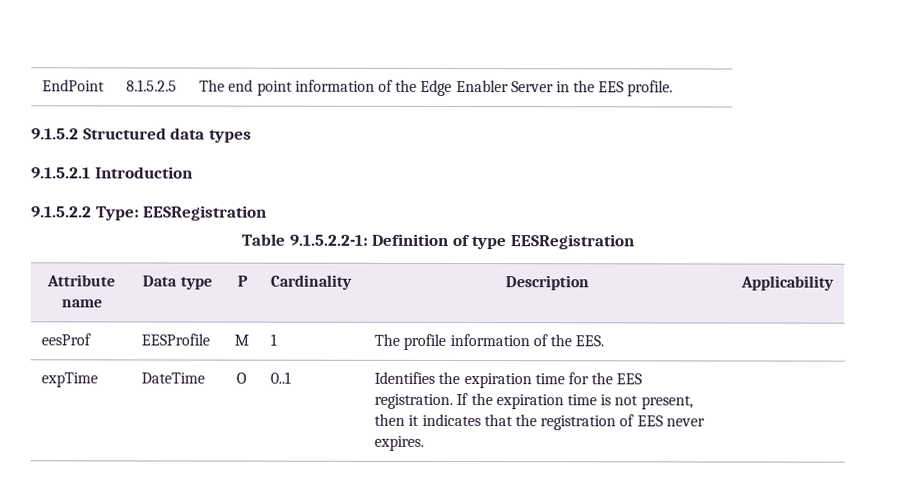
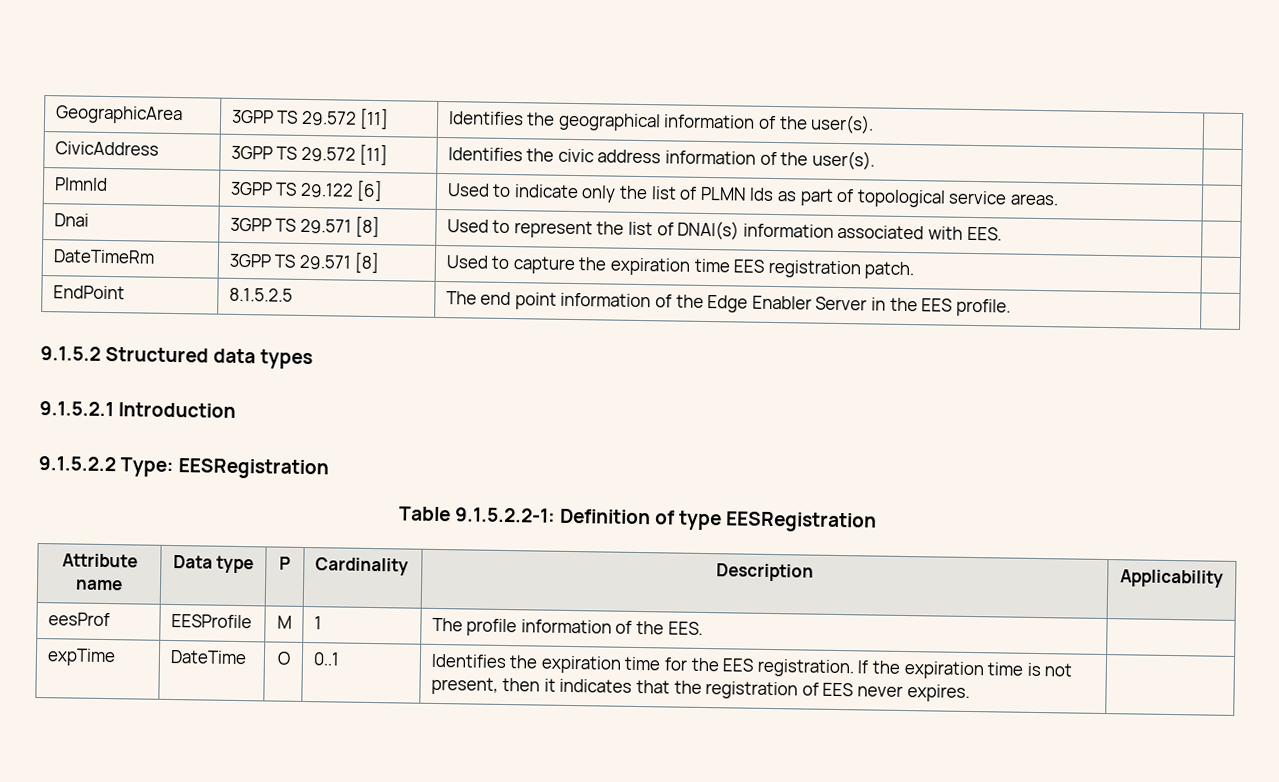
(42, 85) none -> [54,105,183,125] [230,107,390,130] [447,111,875,135] [54,141,159,156] [230,143,389,166] [447,147,875,171] [53,177,108,191] [229,179,384,202] [446,183,1059,208] [53,213,89,227] [229,215,381,238] [446,219,1002,241] [52,249,155,264] [228,251,381,274] [445,255,915,280] GeographicArea | 3GPP TS 29.572 [11] | Identifies the geographical information of the user(s). | // CivicAddress | 3GPP TS 29.572 [11] | Identifies the civic address information of the user(s). | // PlmnId | 3GPP TS 29.122 [6] | Used to indicate only the list of PLMN Ids as part of topological service areas. | // Dnai | 3GPP TS 29.571 [8] | Used to represent the list of DNAI(s) information associated with EES. | // DateTimeRm | 3GPP TS 29.571 [8] | Used to capture the expiration time EES registration patch. | //

